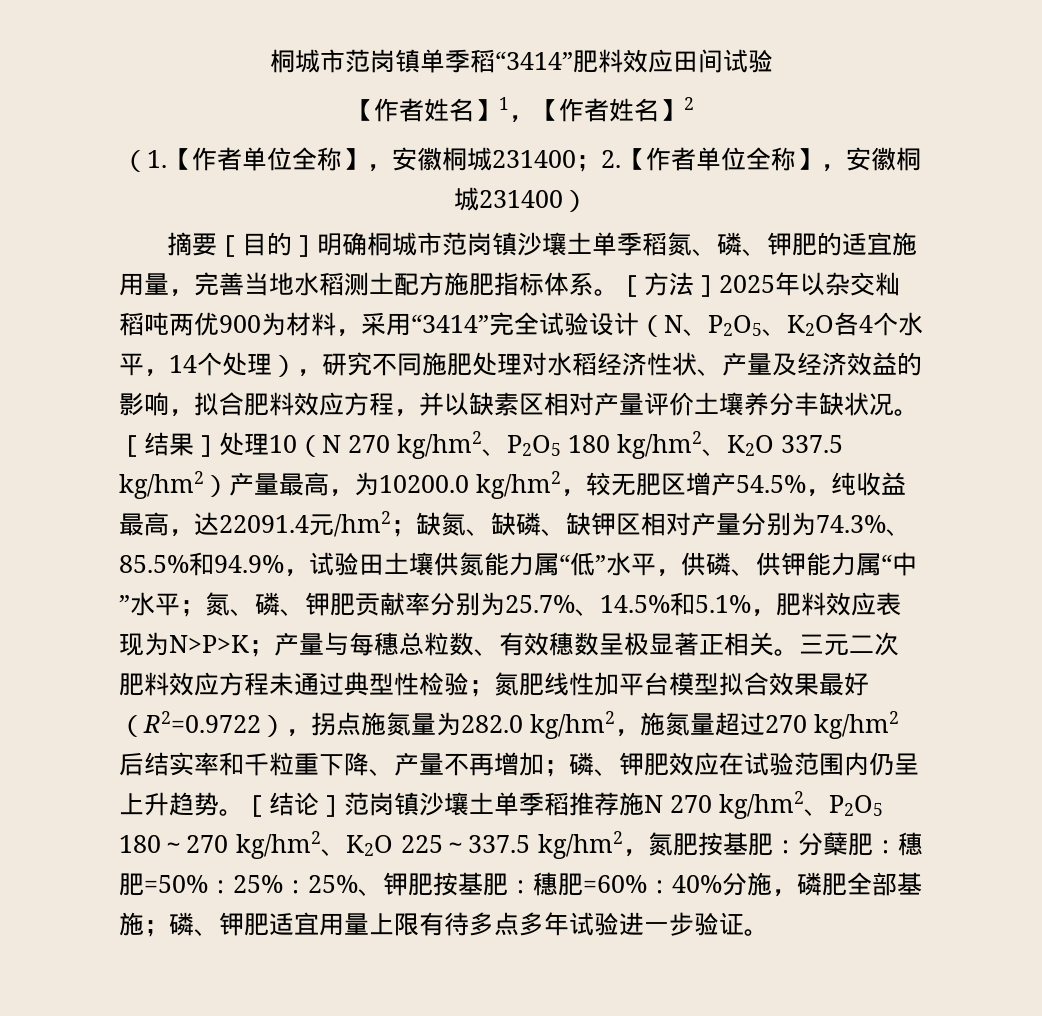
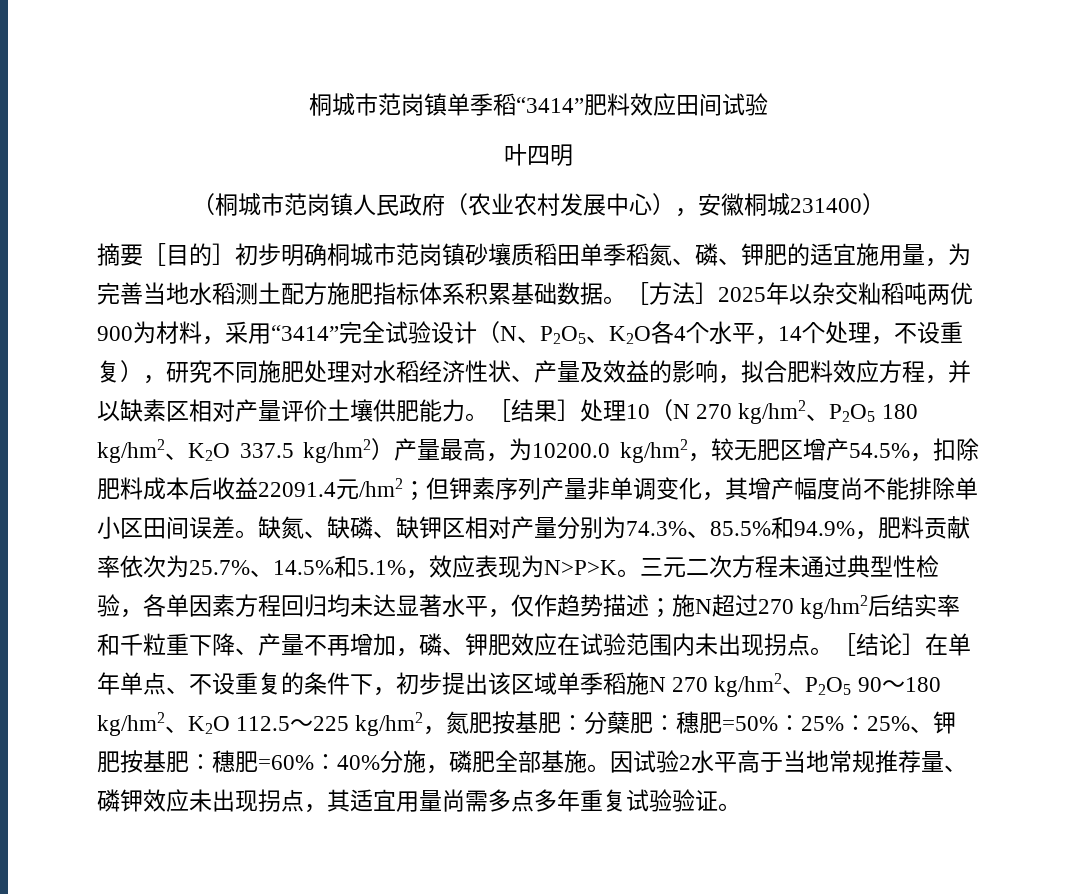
[348,97,509,122] [508,97,694,123] [121,147,821,172] 【作者姓名】1，【作者姓名】2 // （1.【作者单位全称】，安徽桐城231400；2.【作者单位全称】 -> [503,143,573,166] [191,193,675,216] 叶四明 // （桐城市范岗镇人民政府（农业农村发展中心）
(317, 246) none -> [235,243,281,266] 初步
[516,232,592,256] 沙壤土 -> [465,243,580,266] 砂壤质稻田
(194, 293) none -> [948,243,971,266] 为
(594, 284) none -> [465,282,603,305] 积累基础数据
(272, 364) none -> [871,321,963,345] [97,360,120,383] ，不设重复
[797,352,847,376] 经济 -> (603, 372) none
[744,392,894,416] 养分丰缺状况 -> [373,399,465,422] 供肥能力
[831,472,906,496] [119,511,416,537] 纯收益最高，达22091.4元/hm2； -> [932,438,979,461] [97,477,978,501] [97,516,258,539] 扣除肥料成本后收益22091.4元/hm2；但钾素序列产量非单调变化，其增产幅度尚不能排除单小区田间误差。
[309,552,917,577] [119,592,480,617] 试验田土壤供氮能力属“低”水平，供磷、供钾能力属“中”水平；氮、磷、钾肥贡献率分别 -> [878,516,970,539] [97,555,166,578] 肥料贡献率依次
[776,592,826,616] 肥料 -> (429, 574) none
[249,632,774,657] ；产量与每穗总粒数、有效穗数呈极显著正相关 -> (617, 567) none
[119,672,219,696] 肥料效应 -> (732, 566) none
[469,672,869,697] [119,711,715,739] ；氮肥线性加平台模型拟合效果最好（R2=0.9722），拐点施氮量为282.0 kg/hm2，施氮量 -> [120,594,712,618] ，各单因素方程回归均未达显著水平，仅作趋势描述；施N
[544,760,569,777] ； -> [396,648,419,657] ，
[869,752,919,776] [119,792,619,817] 仍呈上升趋势。［结论］范岗镇沙壤土单季稻推荐 -> [695,633,971,656] [97,672,626,696] 未出现拐点。［结论］在单年单点、不设重复的条件下，初步提出该区域单季稻
[119,831,530,859] 180～270 kg/hm2、K2O 225～337.5 -> [857,677,941,692] [97,712,350,736] 90～180 kg/hm2、K2O 112.5～225
[144,912,694,937] ；磷、钾肥适宜用量上限有待多点多年试验进一步 -> [587,750,967,773] [97,789,672,813] 。因试验2水平高于当地常规推荐量、磷钾效应未出现拐点，其适宜用量尚需多点多年重复试验

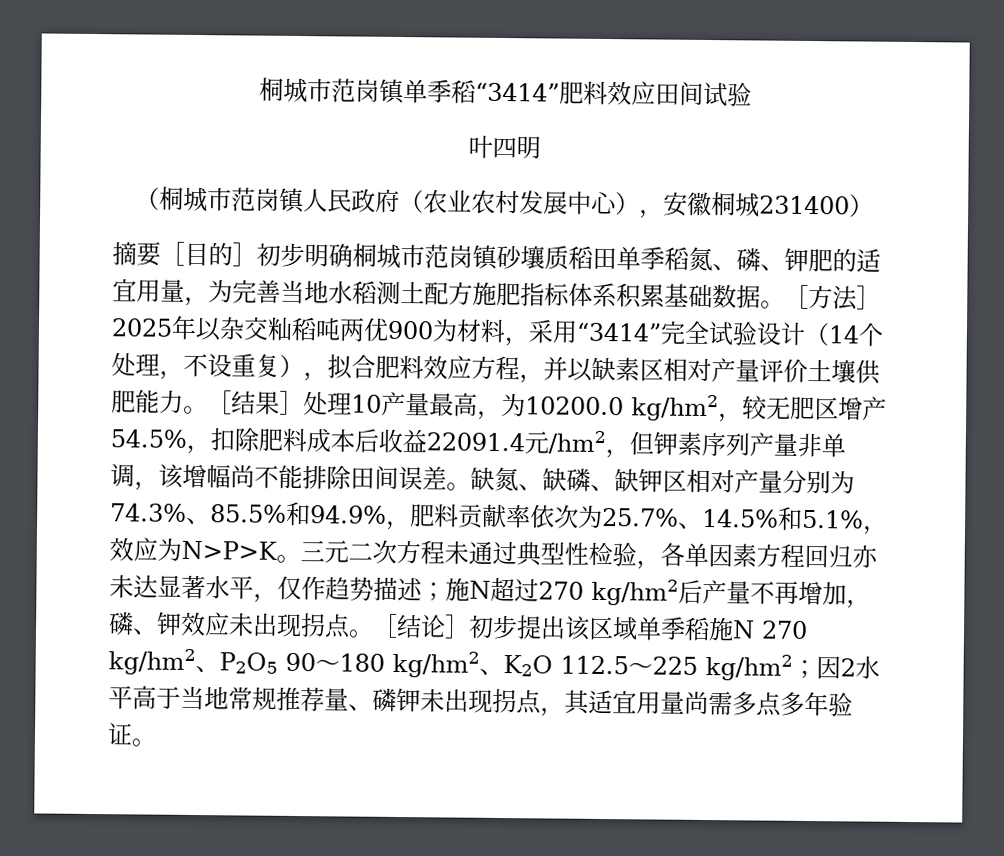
[856,243,879,266] 施 -> (137, 290) none
[500,321,778,345] N、P2O5、K2O各4个水平， -> (830, 334) none
[166,360,741,384] 研究不同施肥处理对水稻经济性状、产量及效益的影响， -> (328, 377) none
[650,399,918,424] [97,438,395,463] （N 270 kg/hm2、P2O5 180 kg/hm2、K2O 337.5 kg/hm2） -> (382, 403) none
[403,481,426,501] ； -> [605,449,630,459] ，
[656,477,840,501] 变化，其增产幅度 -> [134,463,231,491] ，该增幅
[955,477,978,500] [97,516,143,539] 单小区 -> (352, 477) none
[475,555,521,578] 表现 -> (158, 549) none
[327,594,350,617] 均 -> [852,544,878,569] 亦
[891,594,961,617] [97,633,258,656] 结实率和千粒重下降、 -> (703, 591) none
[488,633,695,656] 肥效应在试验范围内 -> [180,611,230,637] 效应
[925,633,971,656] [97,672,396,696] 在单年单点、不设重复的条件下， -> (470, 626) none
[423,711,957,735] [97,750,679,774] ，氮肥按基肥∶分蘖肥∶穗肥=50%∶25%∶25%、钾肥按基肥∶穗肥=60%∶40%分施，磷肥全部基施。因试验 -> [792,656,841,680] ；因
[143,789,189,812] 效应 -> (421, 700) none
[580,789,672,812] 重复试验 -> (829, 704) none

